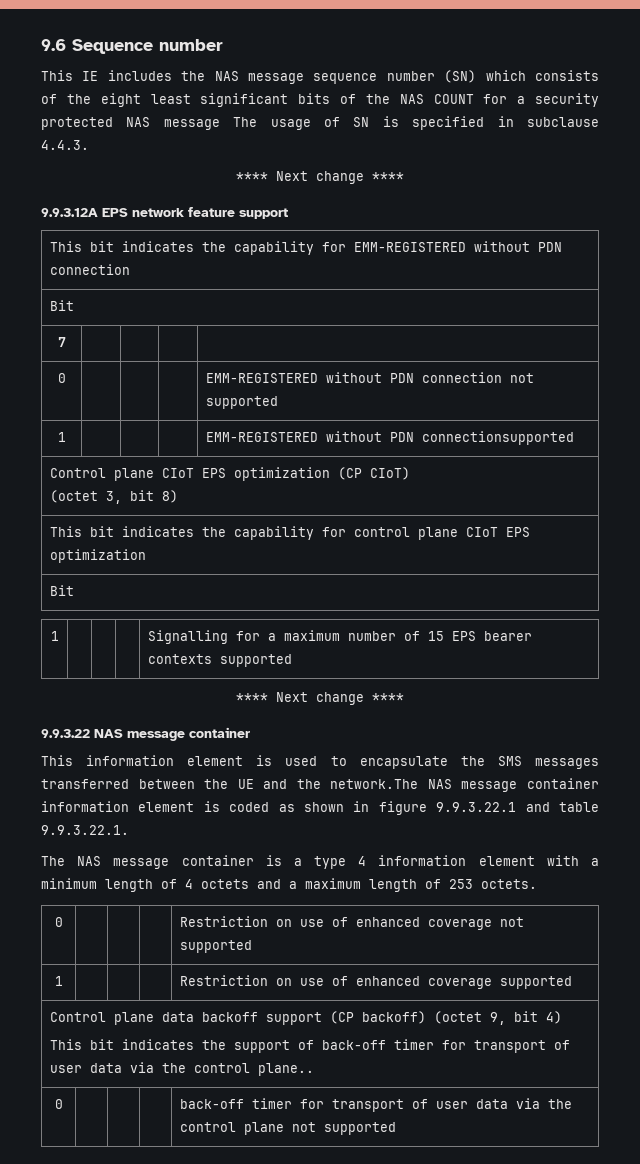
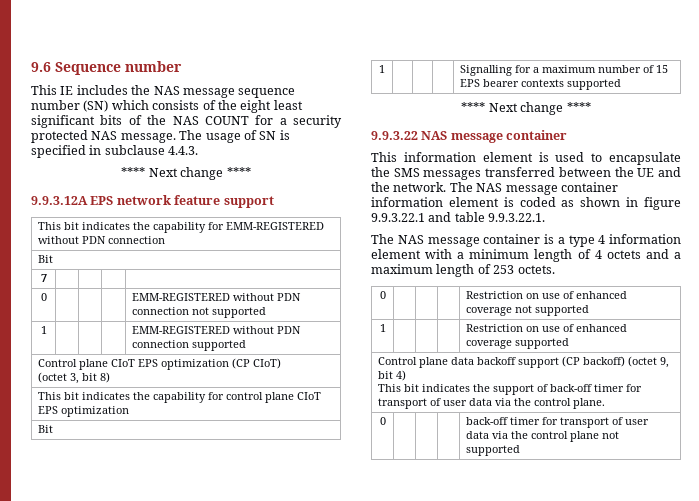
[163,119,220,130] message -> [120,133,176,143] message.
[421,431,574,445] connectionsupported -> [132,340,247,351] connection supported
[330,779,419,789] network.The -> [393,182,473,192] network. The
[257,1063,314,1076] plane.. -> [573,398,606,409] plane.

